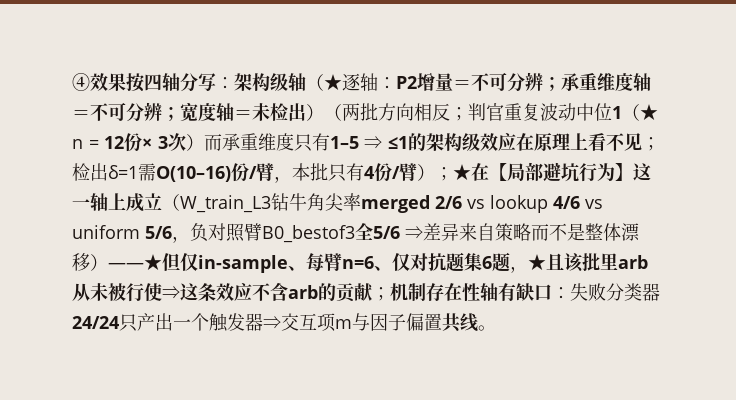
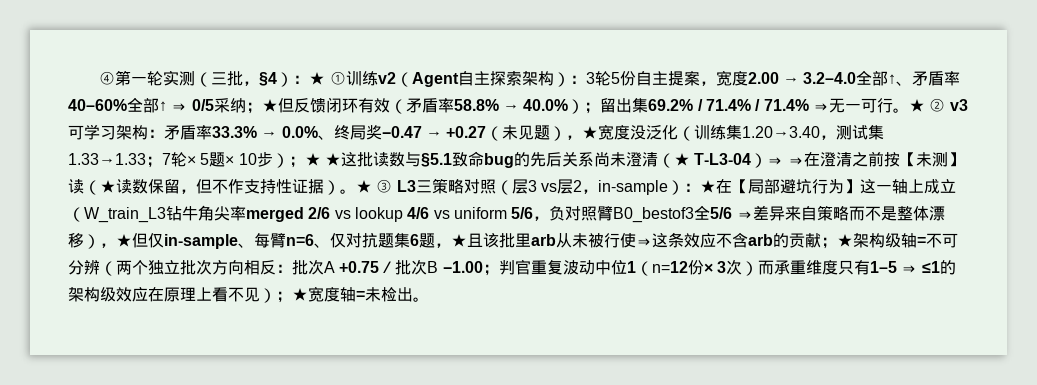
[72,72,651,92] [72,102,658,122] [72,133,660,152] [72,163,453,183] ④效果按四轴分写：架构级轴（★逐轴：P2增量＝不可分辨；承重维度轴＝不可分辨；宽度轴＝未检出）（两批方向相反；判官重复波动中位1（★ n = 12份× 3次）而承重维度只有1–5 ⇒ ≤1的架构级效应在原理上看不见；检出δ=1需O(10–16)份/臂，本批只有4份/臂）； -> [99,70,961,87] [68,97,968,114] [68,124,885,141] [68,151,964,168] [68,178,700,195] ④第一轮实测（三批，§4）：★ ①训练v2（Agent自主探索架构）：3轮5份自主提案，宽度2.00 → 3.2–4.0全部↑、矛盾率40–60%全部↑ ⇒ 0/5采纳；★但反馈闭环有效（矛盾率58.8% → 40.0%）；留出集69.2% / 71.4% / 71.4% ⇒无一可行。★ ② v3可学习架构：矛盾率33.3% → 0.0%、终局奖−0.47 → +0.27（未见题），★宽度没泛化（训练集1.20→3.40，测试集1.33→1.33；7轮× 5题× 10步）；★ ★这批读数与§5.1致命bug的先后关系尚未澄清（★ T-L3-04）⇒ ⇒在澄清之前按【未测】读（★读数保留，但不作支持性证据）。★ ③ L3三策略对照（层3 vs层2，in-sample）：
[108,254,162,270] ——★ -> [100,234,132,248] ，★
[390,283,660,302] [72,313,478,332] 机制存在性轴有缺口：失败分类器24/24只产出一个触发器⇒交互项m与因子偏置共线 -> [837,233,958,248] [68,259,956,276] [68,286,413,303] ★架构级轴=不可分辨（两个独立批次方向相反：批次A +0.75／批次B −1.00；判官重复波动中位1（n=12份× 3次）而承重维度只有1–5 ⇒ ≤1的架构级效应在原理上看不见）；★宽度轴=未检出

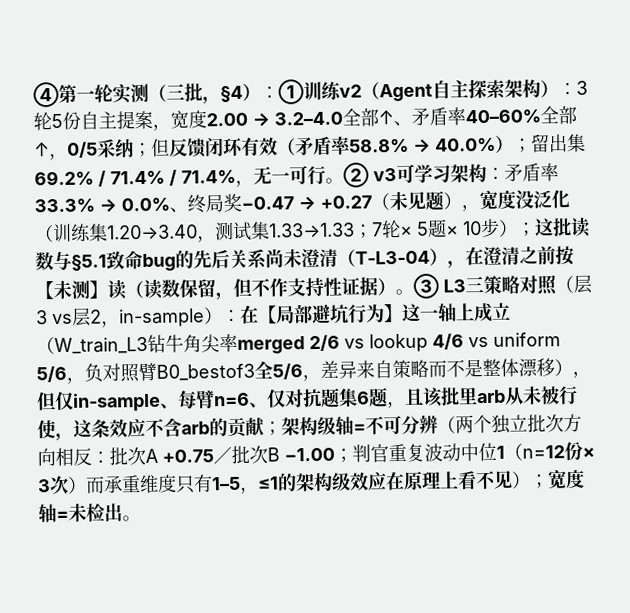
[309,72,326,85] ★ -> (279, 92) none
[171,103,188,111] ⇒ -> [49,152,68,161] ，
[261,99,278,112] ★ -> (152, 150) none
[812,103,829,111] ⇒ -> [235,179,254,187] ，
[908,99,925,112] ★ -> (344, 180) none
[582,126,599,139] ★ -> (480, 208) none
[304,153,341,166] ★ ★ -> (536, 229) none
[673,153,804,168] ★ T-L3-04）⇒ ⇒ -> [355,247,466,269] T-L3-04），
[100,180,116,193] ★ -> (144, 289) none
[356,180,372,193] ★ -> (414, 292) none
[699,180,716,193] ★ -> (241, 316) none
[736,211,753,219] ⇒ -> [302,373,321,382] ，
[116,234,132,247] ★ -> (591, 374) none
[451,234,467,247] ★ -> (406, 404) none
[636,238,652,246] ⇒ -> [55,432,74,442] ，
[837,234,853,247] ★ -> (282, 428) none
[901,265,918,273] ⇒ -> [240,486,259,494] ，
[292,288,308,301] ★ -> (549, 481) none

